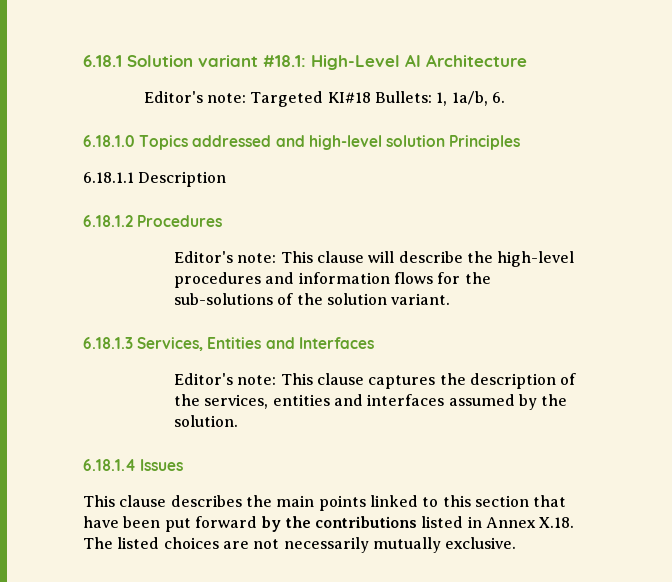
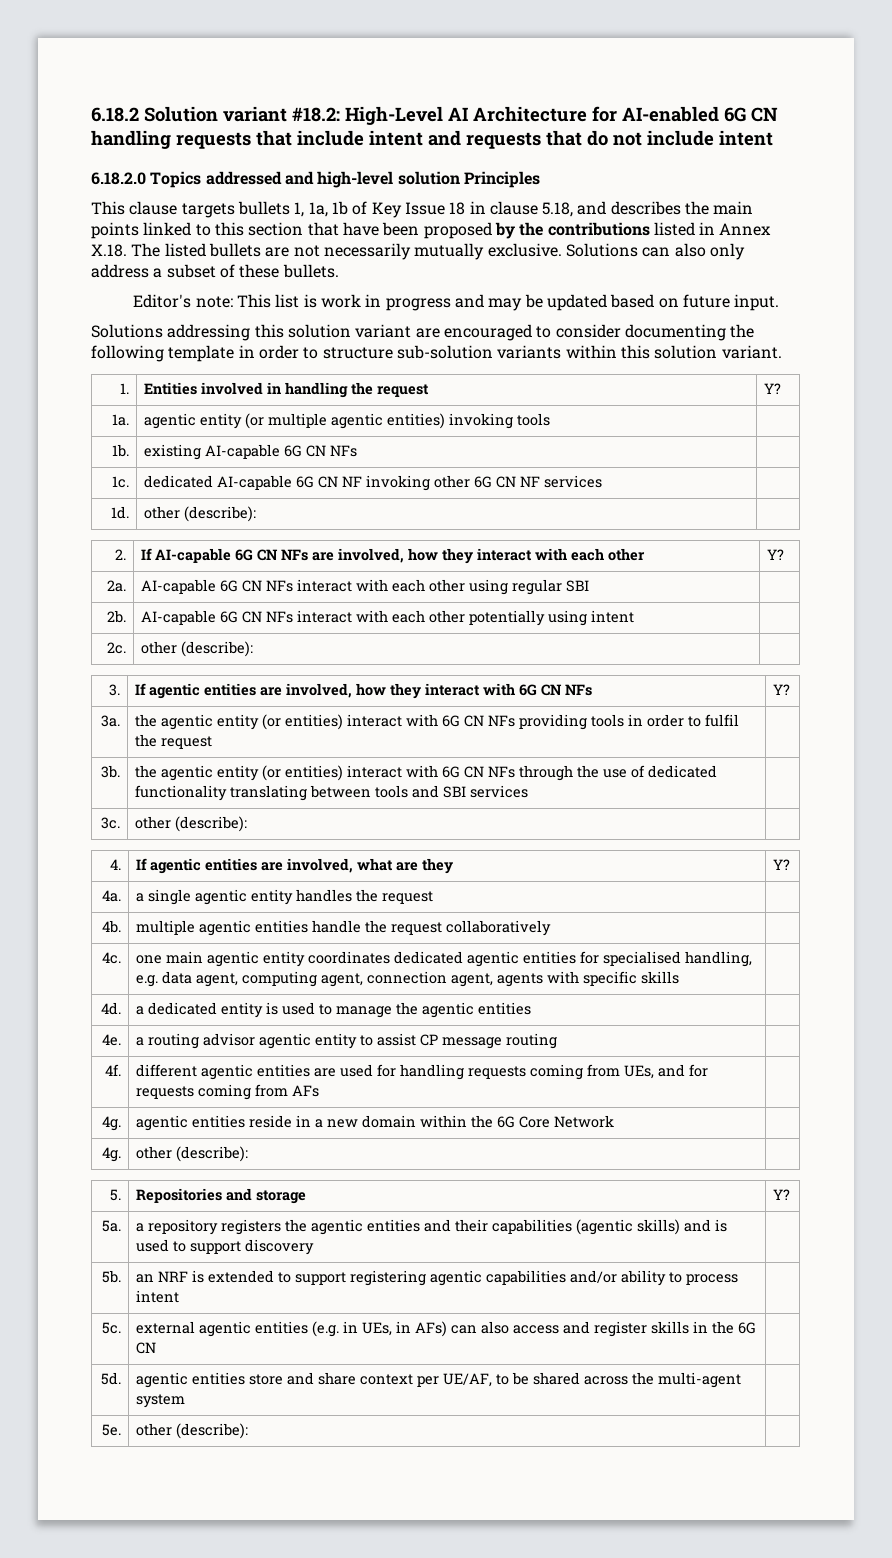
[83,55,122,67] 6.18.1 -> [91,107,139,122] 6.18.2
[263,55,306,67] #18.1: -> [292,107,340,122] #18.2:
[143,91,505,107] [83,135,135,147] // Editor's note: Targeted KI#18 Bullets: 1, 1a/b, 6. // 6.18.1.0 -> [592,106,778,122] [91,130,773,149] [91,172,146,185] for AI-enabled 6G CN handling requests that include intent and requests that do not include intent // 6.18.2.0
[83,171,227,187] [83,215,223,227] [173,251,575,267] [173,272,491,288] [173,293,451,305] [83,337,374,351] [173,373,577,389] [173,394,568,410] [173,415,238,427] [83,459,184,471] [83,495,167,507] 6.18.1.1 Description // 6.18.1.2 Procedures // Editor's note: This clause will describe the high-level procedures and information flows for the sub-solutions of the solution variant. // 6.18.1.3 Services, Entities and Interfaces // Editor's note: This clause captures the description of the services, entities and interfaces assumed by the solution. // 6.18.1.4 Issues // This clause -> [91,201,607,218] This clause targets bullets 1, 1a, 1b of Key Issue 18 in clause 5.18, and
[164,516,257,532] put forward -> [423,222,492,239] proposed
[163,537,219,549] choices -> [208,243,261,257] bullets
(517, 543) none -> [565,243,745,260] [91,264,339,278] [133,294,780,311] [91,324,755,341] [91,345,782,362] [119,383,129,394] [144,382,430,398] [764,383,782,394] [111,414,129,426] [144,413,551,429] [111,444,129,457] [144,444,358,460] [111,476,129,488] [144,475,603,491] [110,506,129,519] [144,506,257,522] [114,549,126,560] [141,548,646,564] [767,549,785,560] [106,580,126,592] [141,579,590,595] [106,610,126,623] [141,610,635,626] [106,642,126,654] [141,641,254,657] [108,684,120,696] [135,683,593,699] [773,684,791,695] [100,715,120,727] [135,714,740,730] [135,734,213,749] [100,765,120,778] [135,765,718,781] [135,785,529,801] [100,817,120,829] [135,816,248,832] [109,859,121,870] [136,858,454,874] [773,859,791,870] [101,890,121,902] [136,889,434,905] [101,920,121,933] [136,920,552,936] [101,952,121,964] [136,951,753,967] [136,971,680,987] [100,1002,121,1015] [136,1002,532,1018] [101,1034,121,1046] [136,1033,558,1049] [104,1064,121,1076] [136,1064,709,1080] [136,1084,320,1100] [101,1116,121,1131] [136,1115,615,1131] [101,1147,121,1162] [136,1146,249,1162] [109,1189,121,1201] [136,1188,307,1204] [773,1189,791,1200] [101,1220,121,1232] [136,1219,728,1235] [136,1239,315,1255] [101,1270,121,1283] [136,1270,739,1286] [136,1290,180,1303] [101,1322,121,1334] [136,1321,757,1337] [136,1342,157,1354] [100,1372,121,1385] [136,1372,742,1388] [136,1394,186,1408] [101,1424,121,1436] [136,1423,249,1439] Solutions can also only address a subset of these bullets. // Editor's note: This list is work in progress and may be updated based on future input. // Solutions addressing this solution variant are encouraged to consider documenting the following template in order to structure sub-solution variants within this solution variant. // 1. | Entities involved in handling the request | Y? // 1a. | agentic entity (or multiple agentic entities) invoking tools | // 1b. | existing AI-capable 6G CN NFs | // 1c. | dedicated AI-capable 6G CN NF invoking other 6G CN NF services | // 1d. | other (describe): | // 2. | If AI-capable 6G CN NFs are involved, how they interact with each other | Y? // 2a. | AI-capable 6G CN NFs interact with each other using regular SBI | // 2b. | AI-capable 6G CN NFs interact with each other potentially using intent | // 2c. | other (describe): | // 3. | If agentic entities are involved, how they interact with 6G CN NFs | Y? // 3a. | the agentic entity (or entities) interact with 6G CN NFs providing tools in order to fulfil the request | // 3b. | the agentic entity (or entities) interact with 6G CN NFs through the use of dedicated functionality translating between tools and SBI services | // 3c. | other (describe): | // 4. | If agentic entities are involved, what are they | Y? // 4a. | a single agentic entity handles the request | // 4b. | multiple agentic entities handle the request collaboratively | // 4c. | one main agentic entity coordinates dedicated agentic entities for specialised handling, e.g. data agent, computing agent, connection agent, agents with specific skills | // 4d. | a dedicated entity is used to manage the agentic entities | // 4e. | a routing advisor agentic entity to assist CP message routing | // 4f. | different agentic entities are used for handling requests coming from UEs, and for requests coming from AFs | // 4g. | agentic entities reside in a new domain within the 6G Core Network | // 4g. | other (describe): | // 5. | Repositories and storage | Y? // 5a. | a repository registers the agentic entities and their capabilities (agentic skills) and is used to support discovery | // 5b. | an NRF is extended to support registering agentic capabilities and/or ability to process intent | // 5c. | external agentic entities (e.g. in UEs, in AFs) can also access and register skills in the 6G CN | // 5d. | agentic entities store and share context per UE/AF, to be shared across the multi-agent system | // 5e. | other (describe): |

